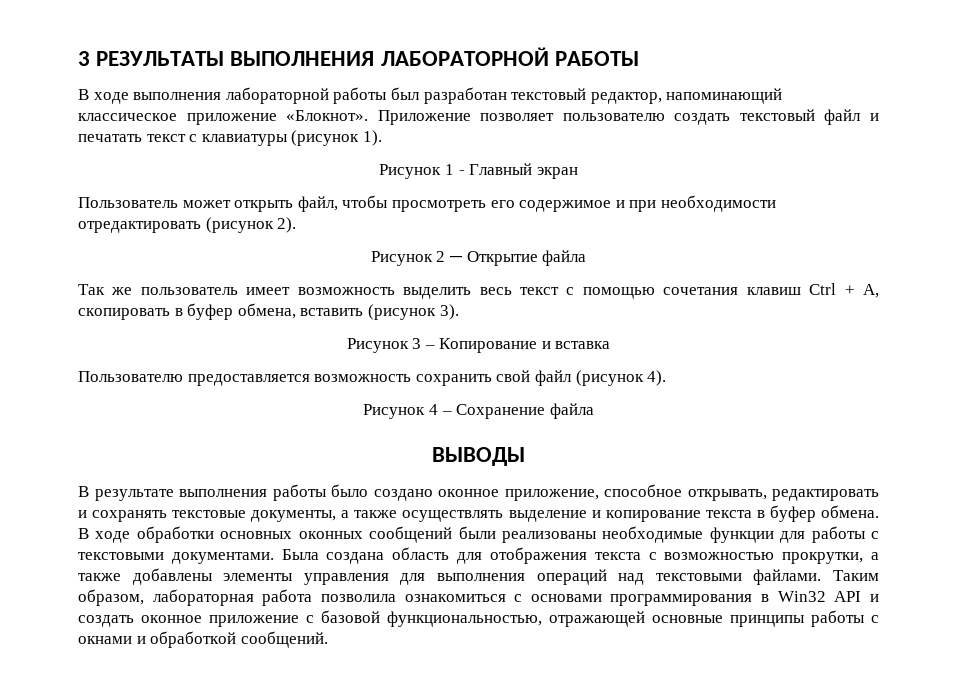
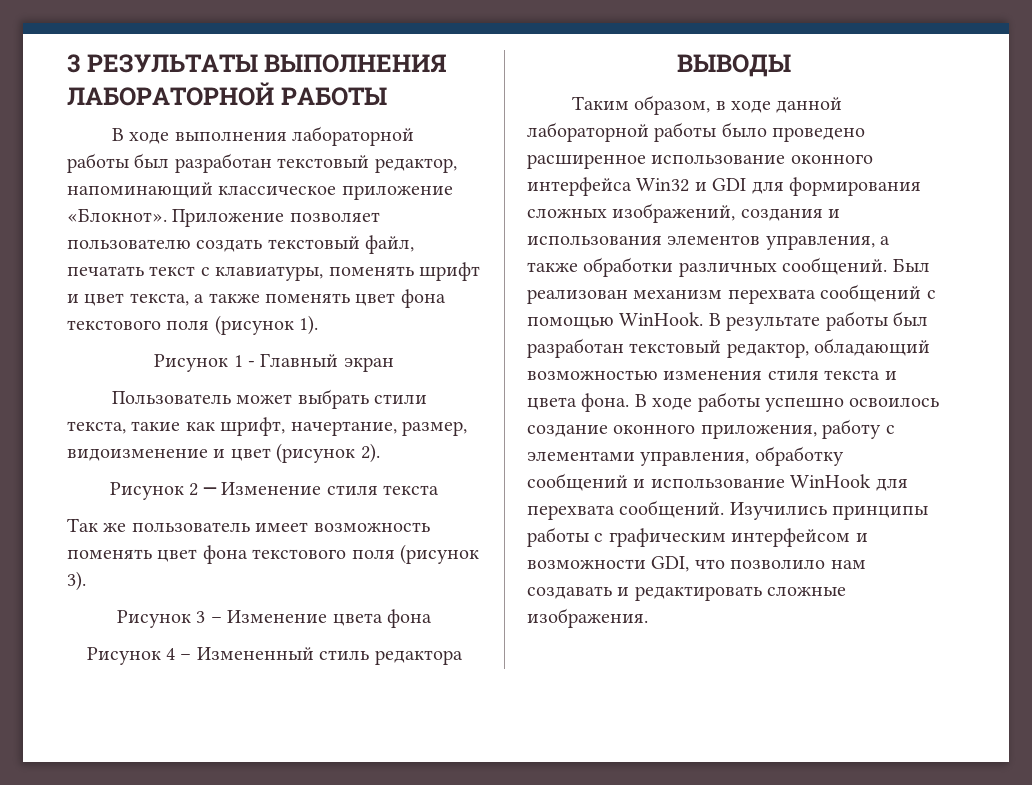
[824,109,879,125] файл и -> [365,235,415,254] файл,
[201,134,288,146] клавиатуры -> [215,262,480,281] [67,289,446,308] [67,320,210,330] клавиатуры, поменять шрифт и цвет текста, а также поменять цвет фона текстового поля
[234,195,776,212] [78,221,201,233] открыть файл, чтобы просмотреть его содержимое и при необходимости отредактировать -> [297,389,428,409] [67,417,467,436] [67,448,271,461] выбрать стили текста, такие как шрифт, начертание, размер, видоизменение и цвет
[466,250,587,266] Открытие файла -> [221,482,439,495] Изменение стиля текста
[403,283,880,299] [78,303,364,320] выделить весь текст с помощью сочетания клавиш Ctrl + A, скопировать в буфер обмена, вставить -> [67,545,395,564] поменять цвет фона текстового поля
[439,338,611,353] [78,370,667,386] [363,403,594,419] [432,447,525,466] [78,484,879,501] [78,505,880,522] [78,526,879,543] [78,547,880,564] [78,568,880,585] [78,589,879,606] [78,610,879,627] [78,631,328,648] Копирование и вставка // Пользователю предоставляется возможность сохранить свой файл (рисунок 4). // Рисунок 4 – Сохранение файла // ВЫВОДЫ // В результате выполнения работы было создано оконное приложение, способное открывать, редактировать и сохранять текстовые документы, а также осуществлять выделение и копирование текста в буфер обмена. В ходе обработки основных оконных сообщений были реализованы необходимые функции для работы с текстовыми документами. Была создана область для отображения текста с возможностью прокрутки, а также добавлены элементы управления для выполнения операций над текстовыми файлами. Таким образом, лабораторная работа позволила ознакомиться с основами программирования в Win32 API и создать оконное приложение с базовой функциональностью, отражающей основные принципы работы с окнами и обработкой сообщений. -> [227,609,432,628] [86,647,463,665] [677,54,791,77] [571,95,843,115] [527,122,866,142] [527,154,873,169] [527,177,921,196] [527,203,841,223] [527,235,891,250] [527,257,930,277] [527,284,936,304] [527,311,928,331] [527,338,931,358] [527,370,897,380] [527,392,940,412] [527,419,895,439] [527,446,844,466] [527,473,908,491] [527,500,929,520] [527,527,868,547] [527,556,866,572] [527,586,847,601] [527,608,648,628] Изменение цвета фона // Рисунок 4 – Измененный стиль редактора // ВЫВОДЫ // Таким образом, в ходе данной лабораторной работы было проведено расширенное использование оконного интерфейса Win32 и GDI для формирования сложных изображений, создания и использования элементов управления, а также обработки различных сообщений. Был реализован механизм перехвата сообщений с помощью WinHook. В результате работы был разработан текстовый редактор, обладающий возможностью изменения стиля текста и цвета фона. В ходе работы успешно освоилось создание оконного приложения, работу с элементами управления, обработку сообщений и использование WinHook для перехвата сообщений. Изучились принципы работы с графическим интерфейсом и возможности GDI, что позволило нам создавать и редактировать сложные изображения.

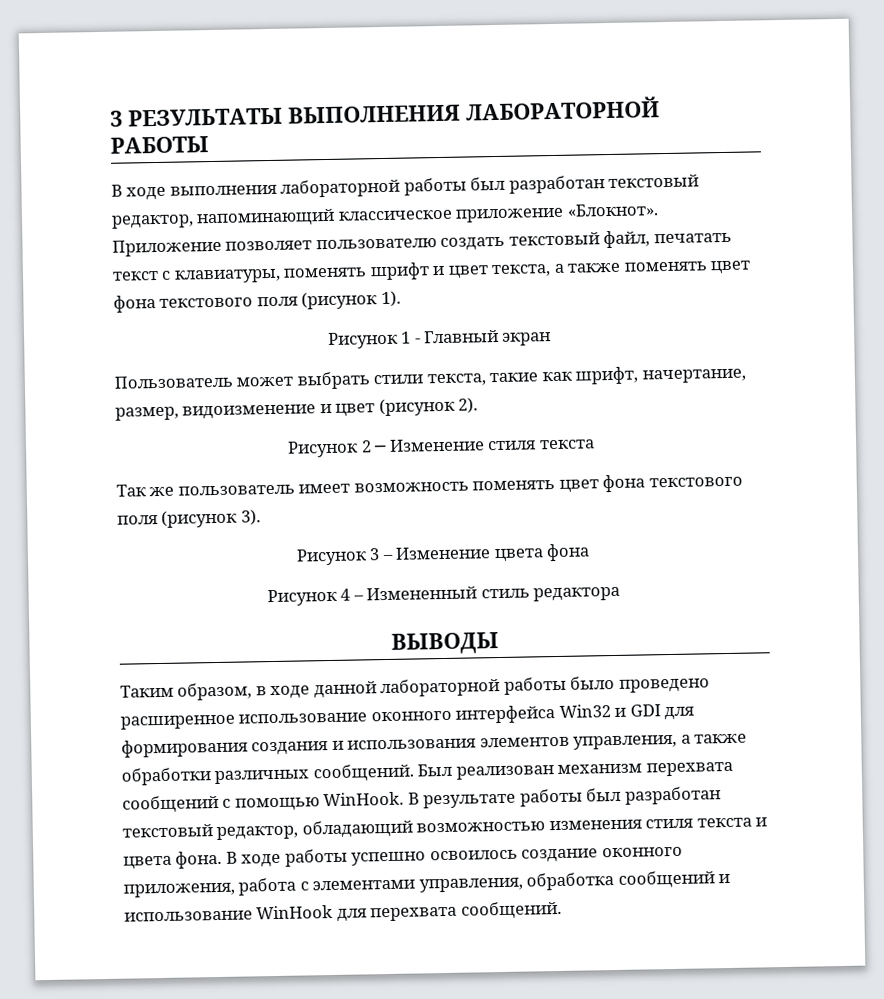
[527,203,736,223] сложных изображений, -> (248, 748) none
[822,419,882,439] работу -> [238,877,297,896] работа
[754,446,844,466] обработку -> [526,872,615,891] обработка
[729,502,929,520] [527,527,868,547] [527,556,866,572] [527,586,847,601] [527,608,648,628] Изучились принципы работы с графическим интерфейсом и возможности GDI, что позволило нам создавать и редактировать сложные изображения. -> (562, 910) none

